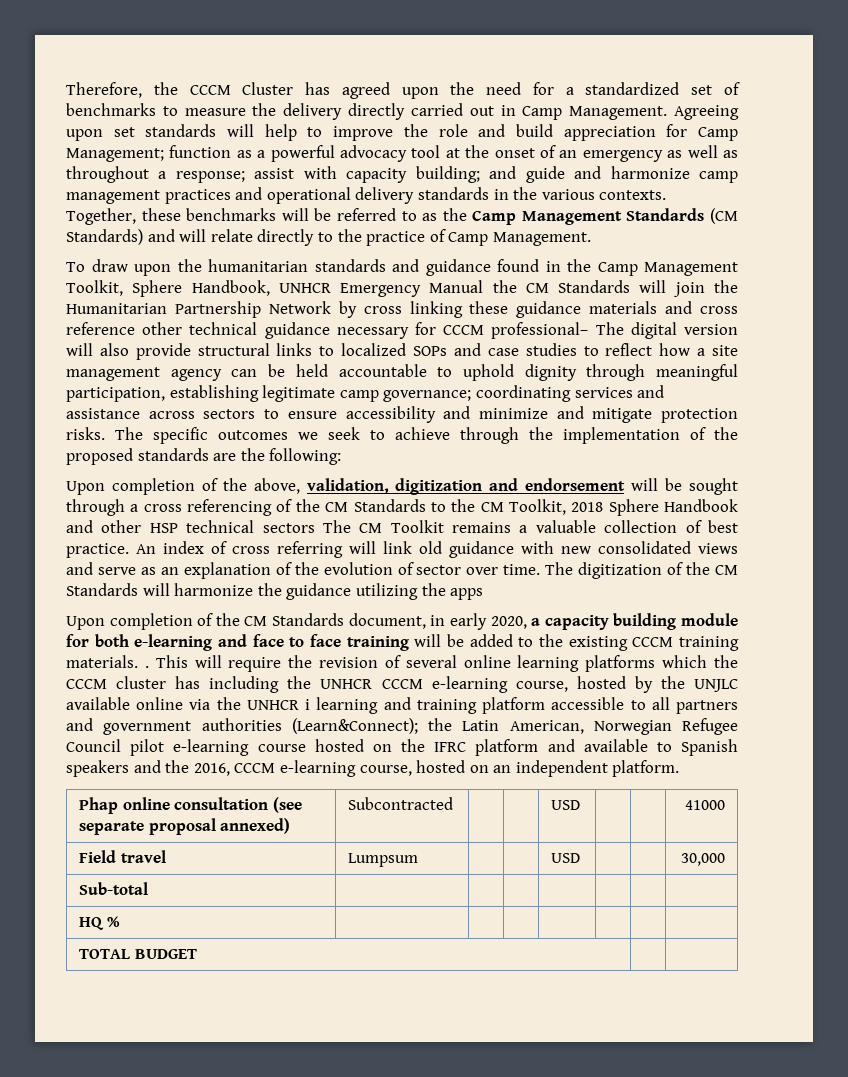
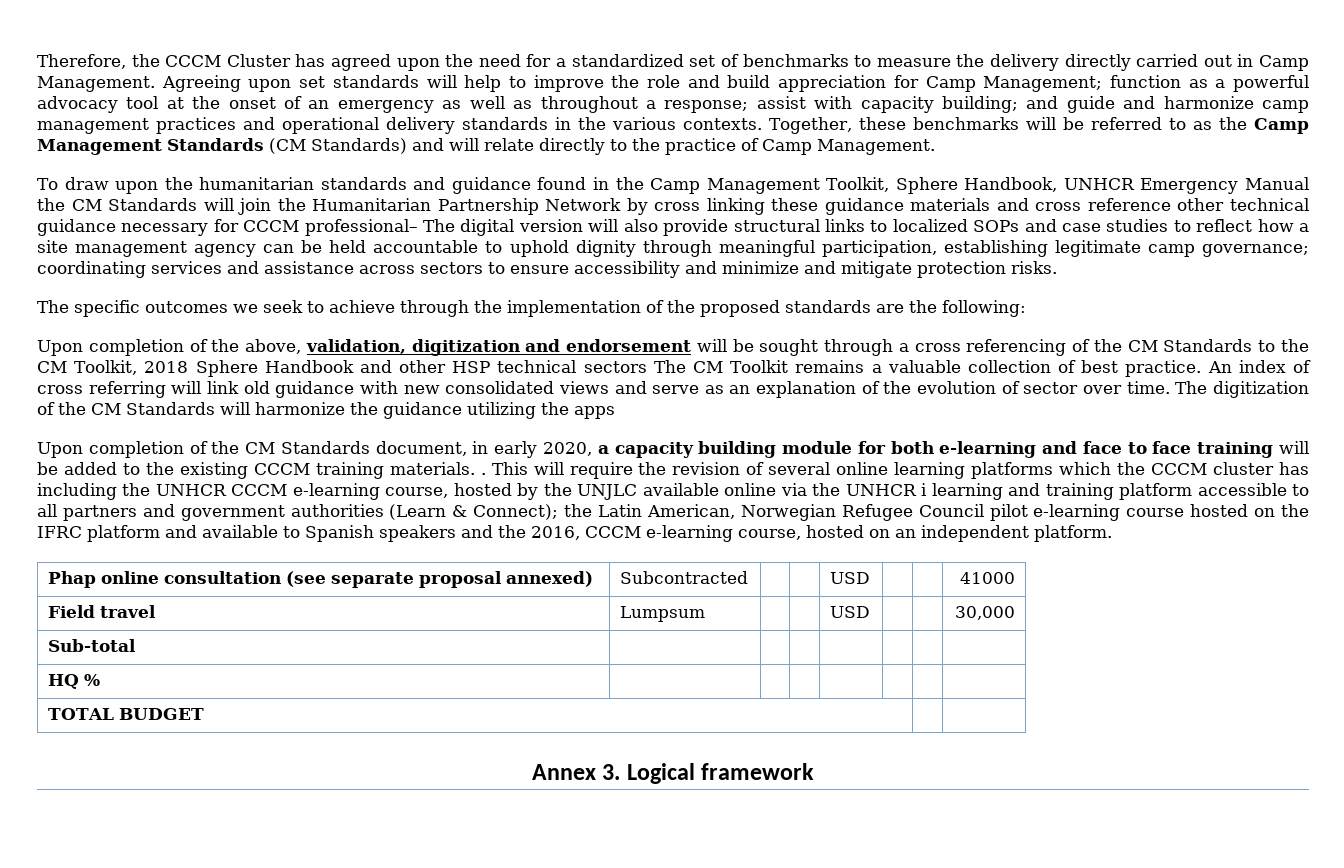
(105, 433) none -> (1057, 267) //
[291,718,418,734] (Learn&Connect); -> [389,504,559,520] (Learn & Connect);
(197, 954) none -> [531,763,815,784] // Annex 3. Logical framework

